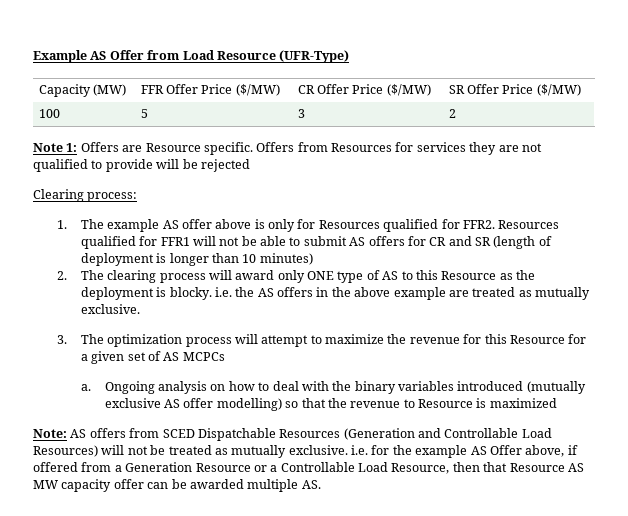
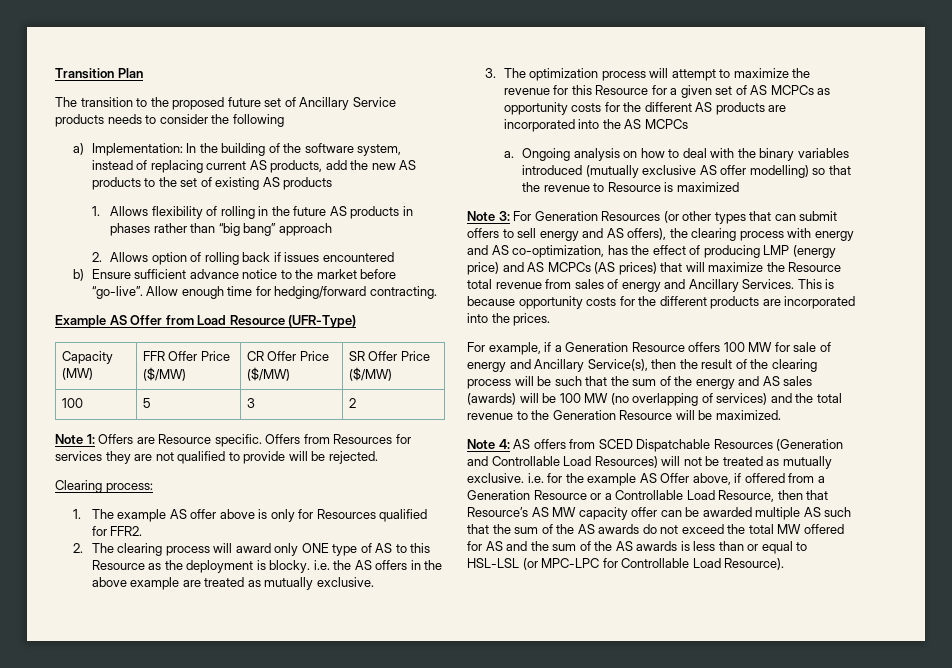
(33, 56) none -> [55,68,143,79] [55,97,396,110] [55,114,284,127] [73,143,402,156] [91,160,417,173] [91,177,333,190] [91,206,413,219] [110,223,332,236] [91,252,394,265] [73,269,397,281] [91,286,437,299] Transition Plan // The transition to the proposed future set of Ancillary Service products needs to consider the following // a) Implementation: In the building of the software system, instead of replacing current AS products, add the new AS products to the set of existing AS products // 1. Allows flexibility of rolling in the future AS products in phases rather than “big bang” approach // 2. Allows option of rolling back if issues encountered // b) Ensure sufficient advance notice to the market before “go-live”. Allow enough time for hedging/forward contracting. //
[200,159,250,172] rejected -> [328,451,378,464] rejected.
[498,220,560,229] [80,236,552,249] [80,253,313,266] Resources qualified for FFR1 will not be able to submit AS offers for CR and SR (length of deployment is longer than 10 minutes) -> (143, 531) none
(225, 356) none -> [817,88,831,95] [503,102,787,115] [503,119,688,132] as opportunity costs for the different AS products are incorporated into the AS MCPCs
[33,429,67,438] Note: -> [467,211,838,224] [467,228,854,241] [467,245,836,258] [467,262,842,275] [467,279,835,292] [467,296,856,309] [467,313,551,326] [467,342,831,355] [467,359,817,372] [467,376,813,389] [467,393,842,406] [467,410,781,420] [467,439,510,449] Note 3: For Generation Resources (or other types that can submit offers to sell energy and AS offers), the clearing process with energy and AS co-optimization, has the effect of producing LMP (energy price) and AS MCPCs (AS prices) that will maximize the Resource total revenue from sales of energy and Ancillary Services. This is because opportunity costs for the different products are incorporated into the prices. // For example, if a Generation Resource offers 100 MW for sale of energy and Ancillary Service(s), then the result of the clearing process will be such that the sum of the energy and AS sales (awards) will be 100 MW (no overlapping of services) and the total revenue to the Generation Resource will be maximized. // Note 4:
[509,463,565,472] Resource -> [467,507,528,517] Resource’s
[301,480,321,489] AS. -> [803,507,852,517] [467,524,844,534] [467,541,808,554] [467,558,785,570] AS such that the sum of the AS awards do not exceed the total MW offered for AS and the sum of the AS awards is less than or equal to HSL-LSL (or MPC-LPC for Controllable Load Resource).

